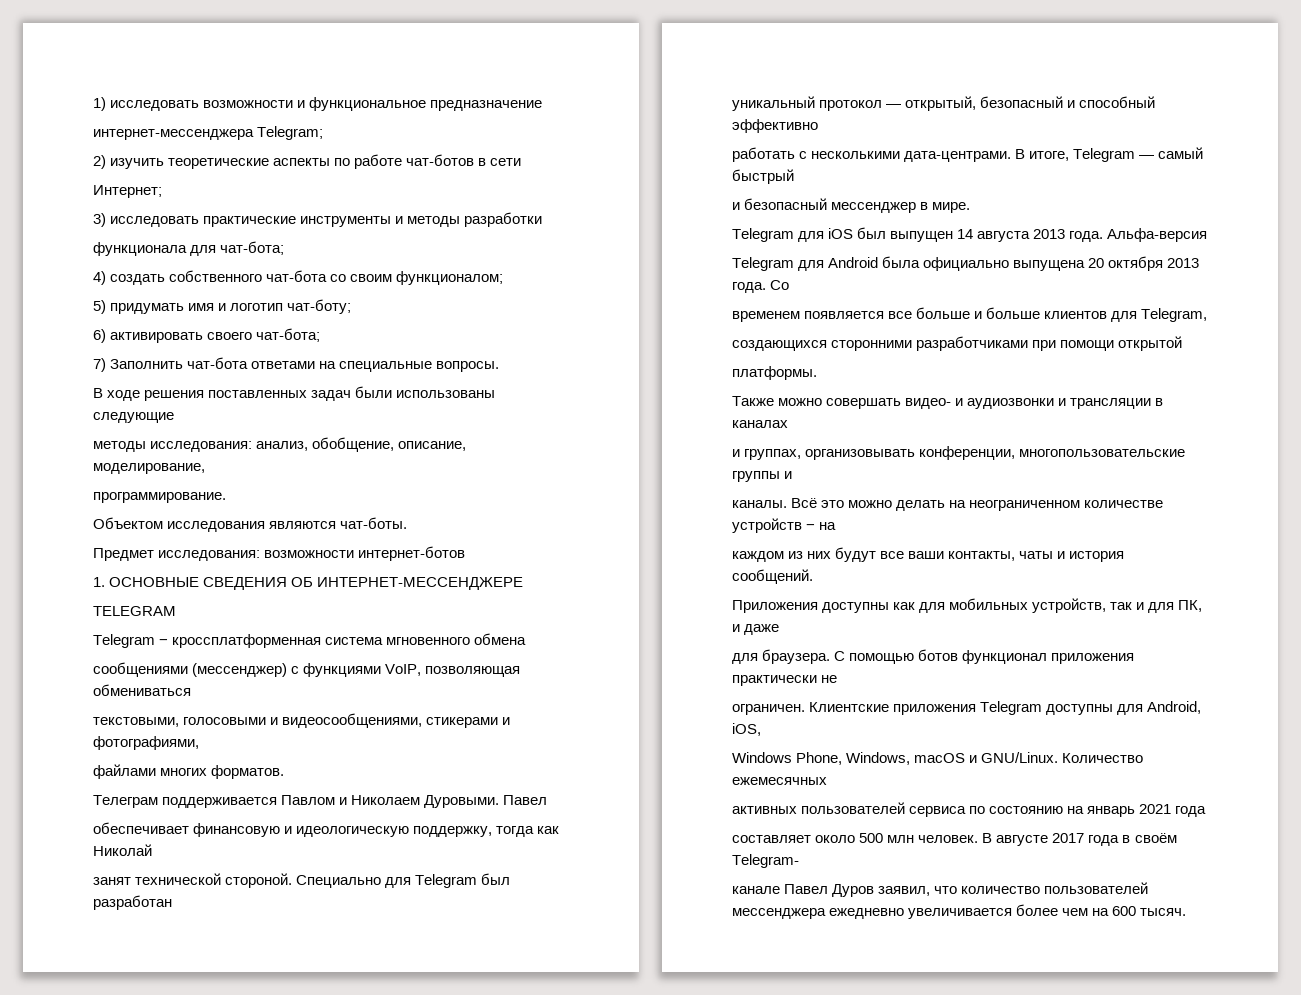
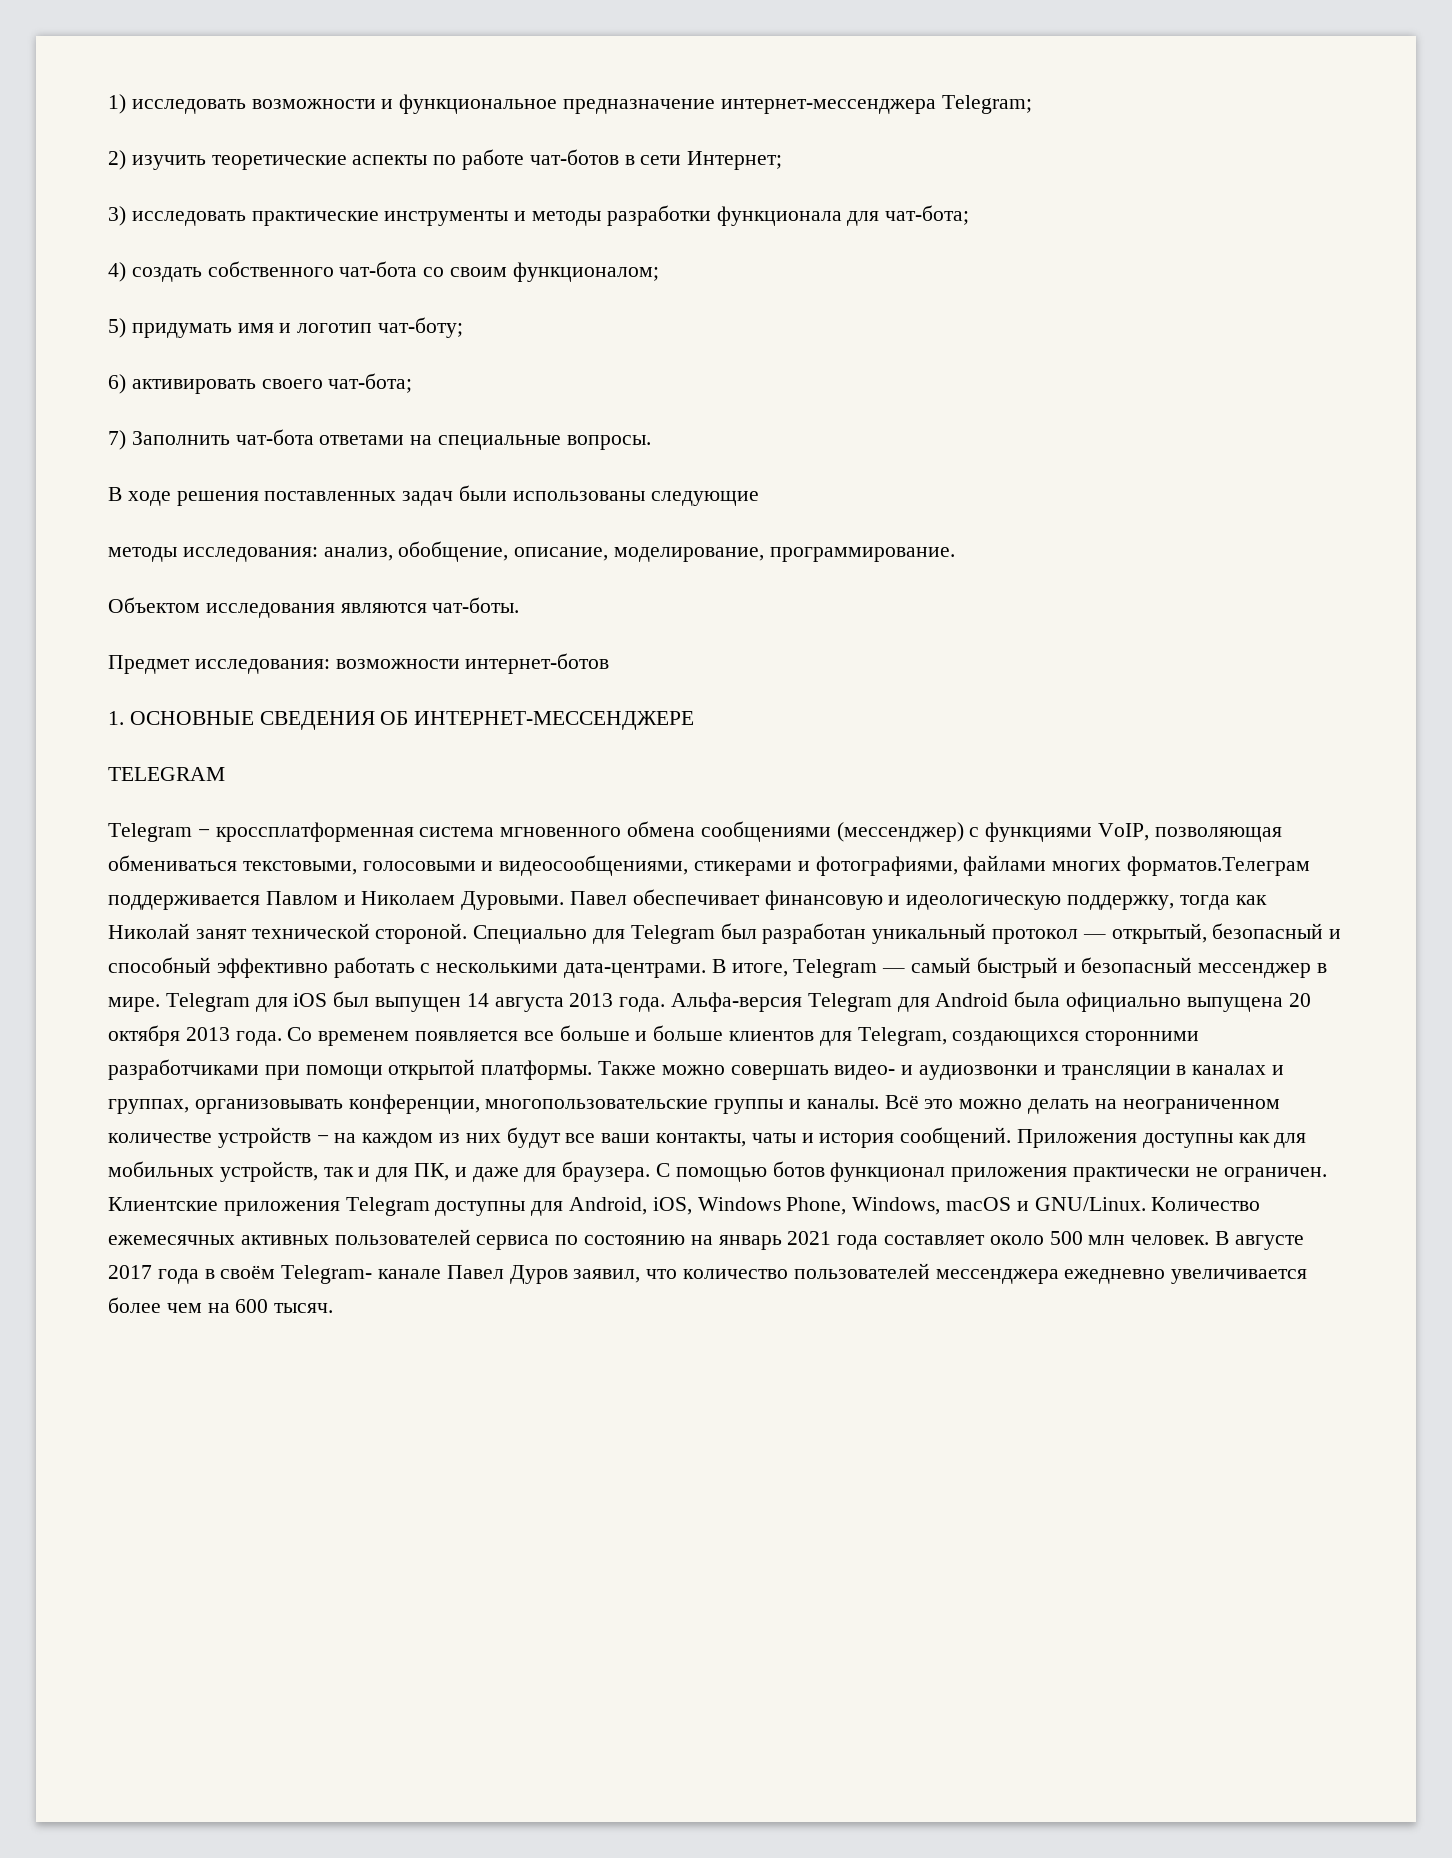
(543, 105) // -> (716, 106) none
(522, 162) // -> (682, 160) none
(543, 219) // -> (711, 215) none
(205, 468) // -> (765, 554) none
(527, 639) // -> (696, 829) none
(191, 690) // -> (237, 863) none
(199, 743) // -> (958, 866) none
[211,765,285,779] [93,795,158,808] форматов. // Телеграм -> [1127,856,1311,876] форматов.Телеграм
(548, 800) // -> (628, 898) none
(152, 850) // -> (190, 931) none
(172, 902) // -> (867, 933) none
(818, 126) // -> (328, 968) none
(794, 176) // -> (1058, 967) none
(971, 207) // -> (160, 1004) none
(1208, 235) // -> (803, 1002) none
(790, 285) // -> (313, 1034) none
(1208, 315) // -> (947, 1036) none
(1183, 343) // -> (476, 1069) none
(817, 373) // -> (593, 1070) none
(788, 424) // -> (1267, 1070) none
(793, 475) // -> (802, 1104) none
(837, 526) // -> (357, 1138) none
(813, 576) // -> (1012, 1137) none
(780, 629) // -> (519, 1174) none
(838, 679) // -> (1218, 1172) none
(761, 729) // -> (692, 1206) none
(827, 781) // -> (235, 1240) none
(1207, 811) // -> (879, 1242) none
(799, 861) // -> (373, 1274) none

